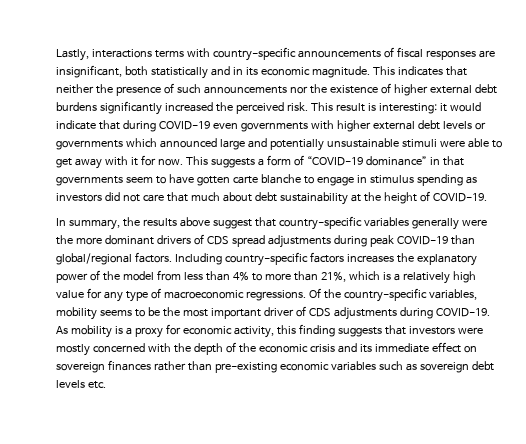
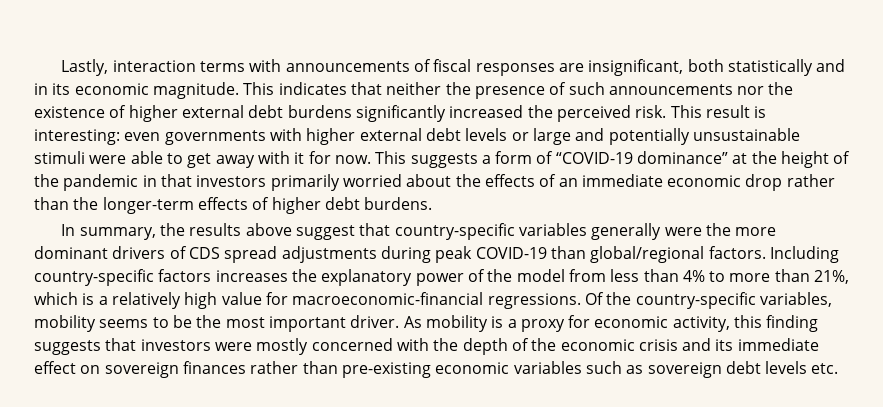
[91,49,152,58] interactions -> [112,60,196,72] interaction
[212,47,296,61] country-specific -> (282, 65) none
[439,102,481,112] [56,120,210,132] it would indicate that during COVID-19 -> (120, 137) none
[56,138,217,150] governments which announced -> (529, 136) none
[429,156,464,166] [56,174,477,186] [56,191,487,205] in that governments seem to have gotten carte blanche to engage in stimulus spending as investors did not care that much about debt sustainability at the height of COVID-19. -> [732,151,851,168] [34,174,835,191] [34,197,433,214] at the height of the pandemic in that investors primarily worried about the effects of an immediate economic drop rather than the longer-term effects of higher debt burdens.
[103,288,244,302] any type of macroeconomic -> [292,292,484,305] macroeconomic-financial
[263,306,490,320] driver of CDS adjustments during COVID-19. -> [350,315,400,328] driver.

